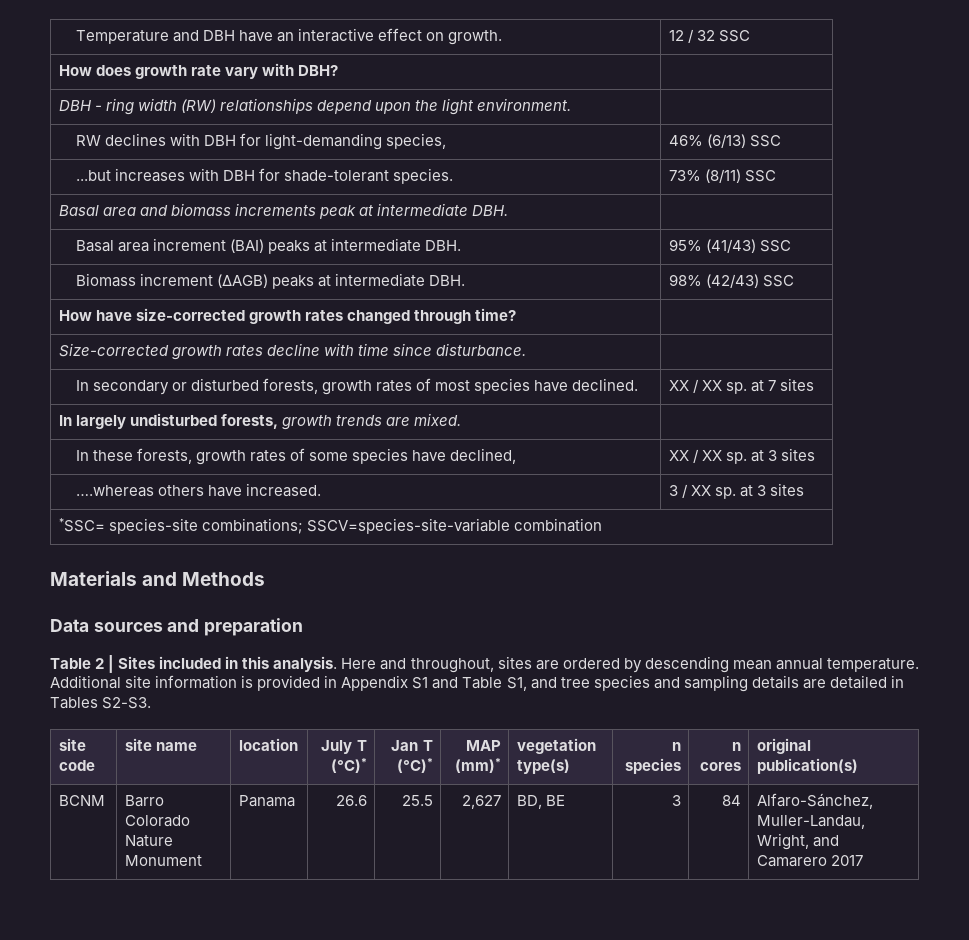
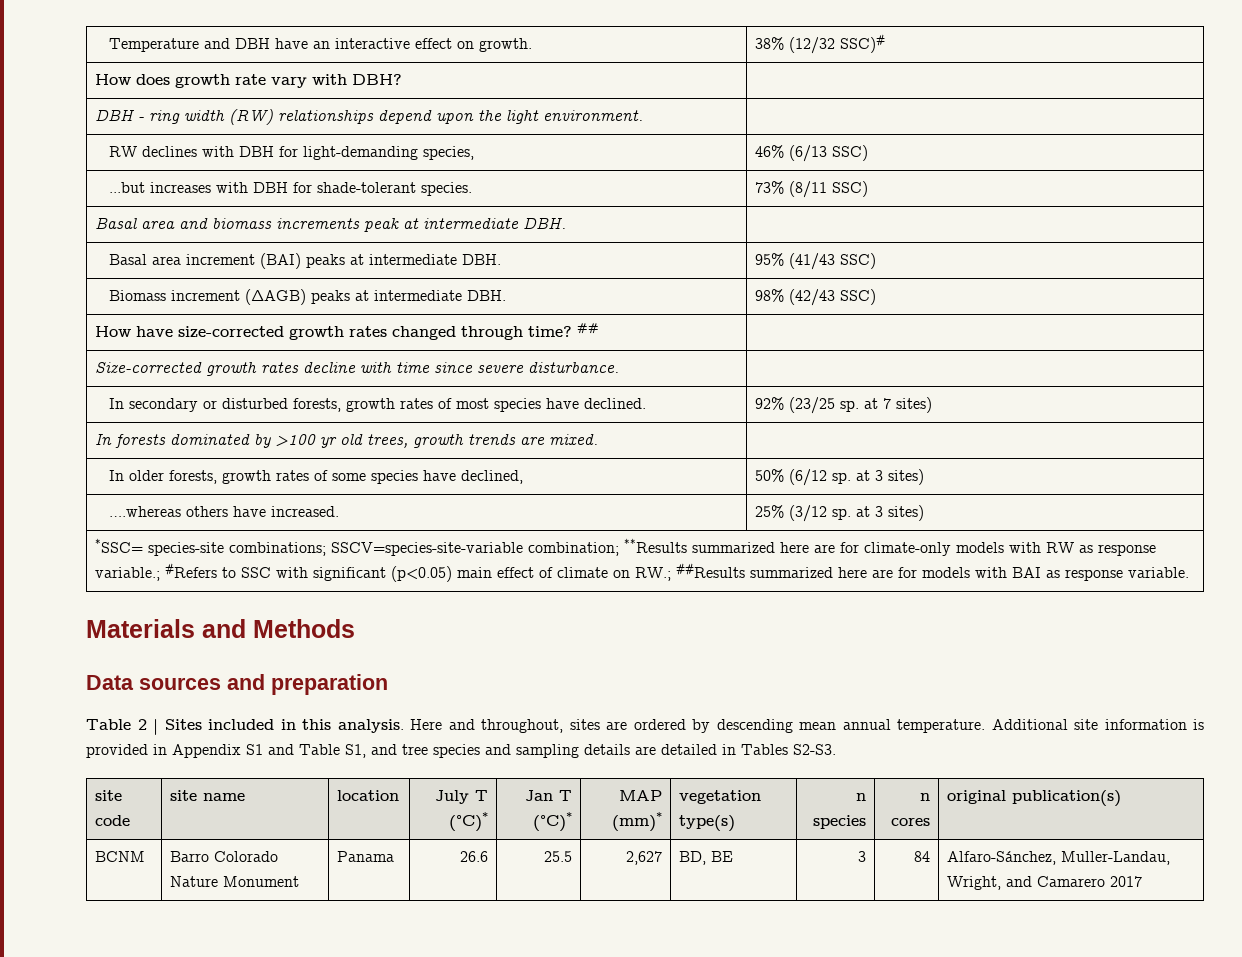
[668,29,750,43] 12 / 32 SSC -> [754,34,885,54] 38% (12/32 SSC)#
[706,134,781,148] (6/13) SSC -> [788,145,868,162] (6/13 SSC)
[704,169,776,183] (8/11) SSC -> [788,181,868,198] (8/11 SSC)
[705,239,791,253] (41/43) SSC -> [788,253,876,270] (41/43 SSC)
[705,274,794,288] (42/43) SSC -> [788,289,876,306] (42/43 SSC)
(516, 314) none -> [576,323,599,334] ##
(432, 349) none -> [476,365,524,373] severe
[668,379,722,393] XX / XX -> [754,397,835,414] 92% (23/25
[779,378,814,391] [58,413,278,429] sites // In largely undisturbed forests, -> [895,397,932,413] [94,434,408,448] sites) // In forests dominated by >100 yr old trees,
[92,450,133,461] these -> [128,470,164,481] older
[668,448,815,464] XX / XX sp. at 3 sites -> [754,469,924,486] 50% (6/12 sp. at 3 sites)
[668,483,804,499] 3 / XX sp. at 3 sites -> [754,505,924,522] 25% (3/12 sp. at 3 sites)
[513,518,602,532] combination -> [527,538,1156,556] [94,563,1189,582] combination; **Results summarized here are for climate-only models with RW as response variable.; #Refers to SSC with significant (p<0.05) main effect of climate on RW.; ##Results summarized here are for models with BAI as response variable.

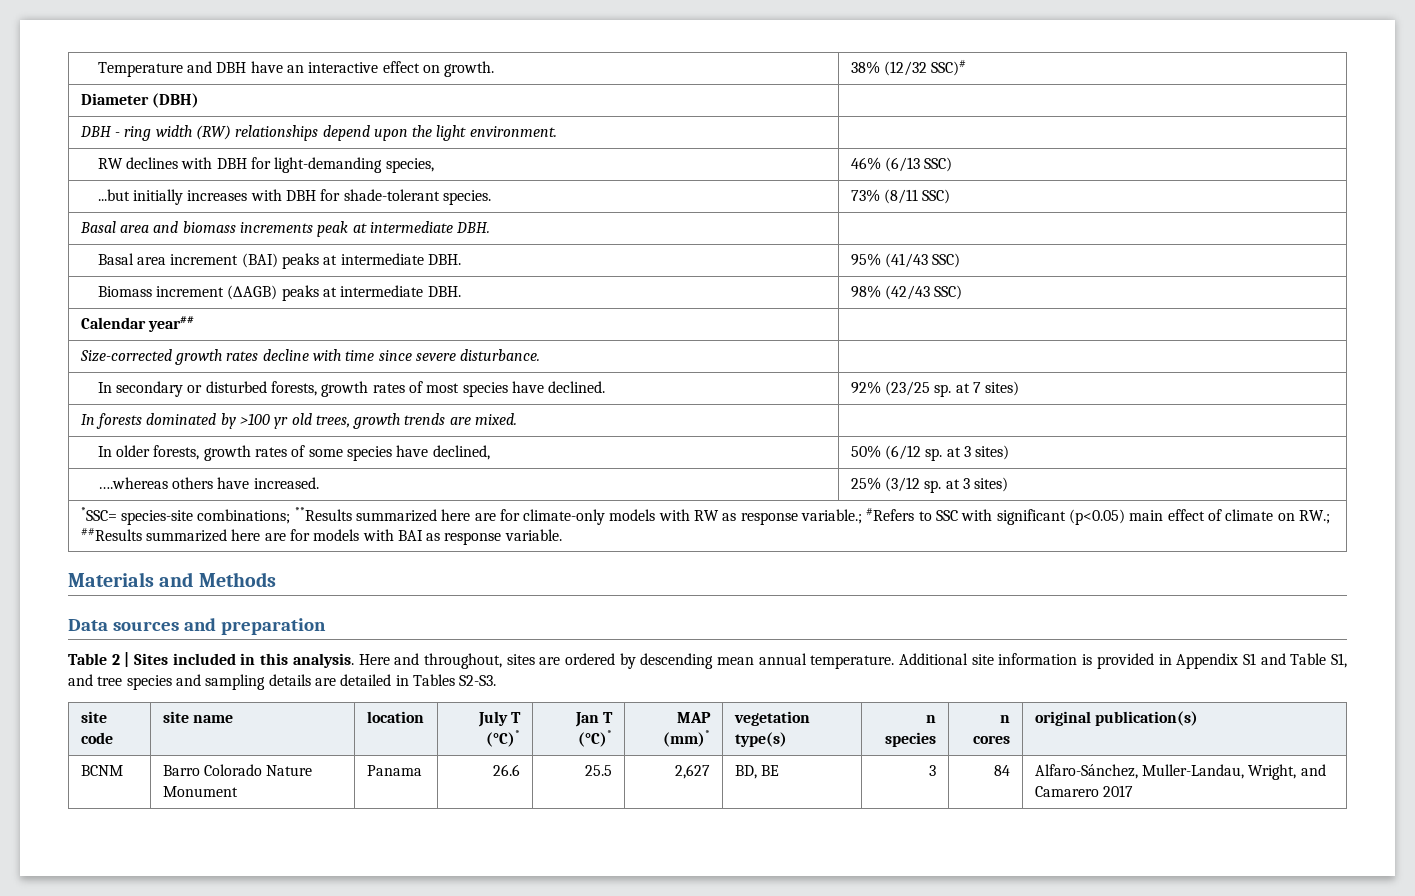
[94,74,402,88] How does growth rate vary with DBH? -> [80,93,199,108] Diameter (DBH)
(145, 187) none -> [133,189,184,205] initially
[94,323,599,340] How have size-corrected growth rates changed through time? ## -> [80,316,194,332] Calendar year##
[330,542,619,556] SSCV=species-site-variable combination; -> (291, 516) none

